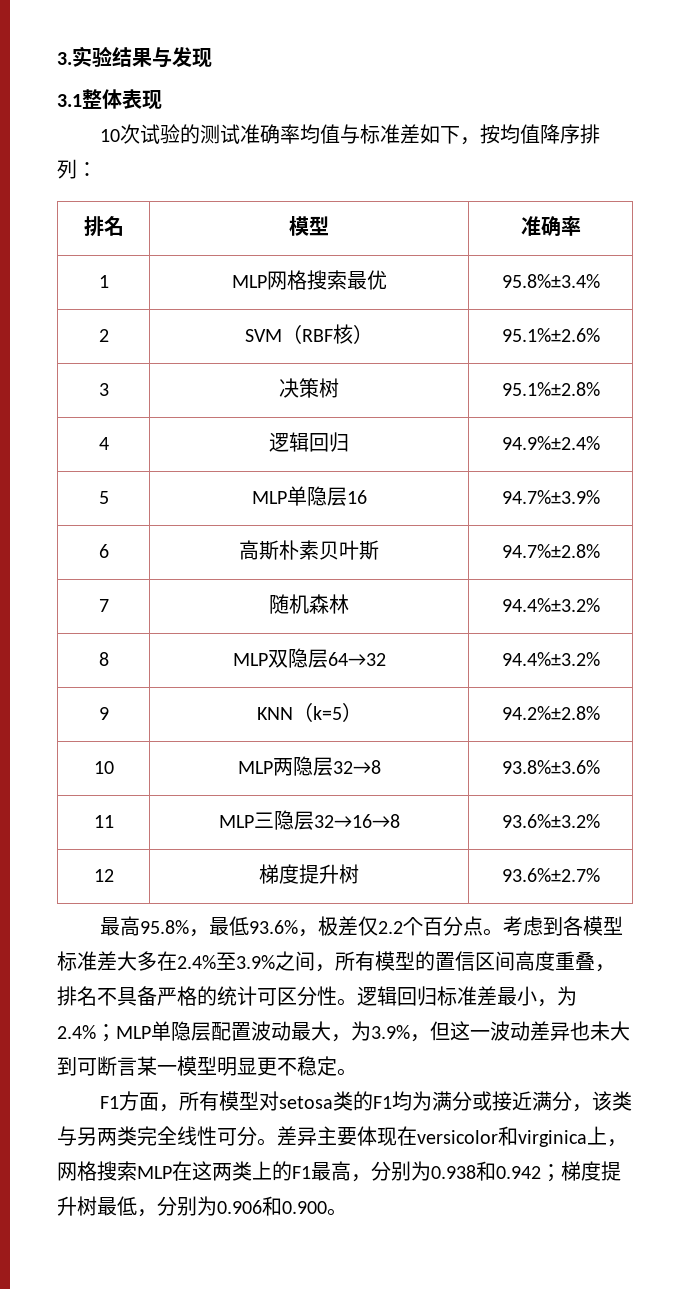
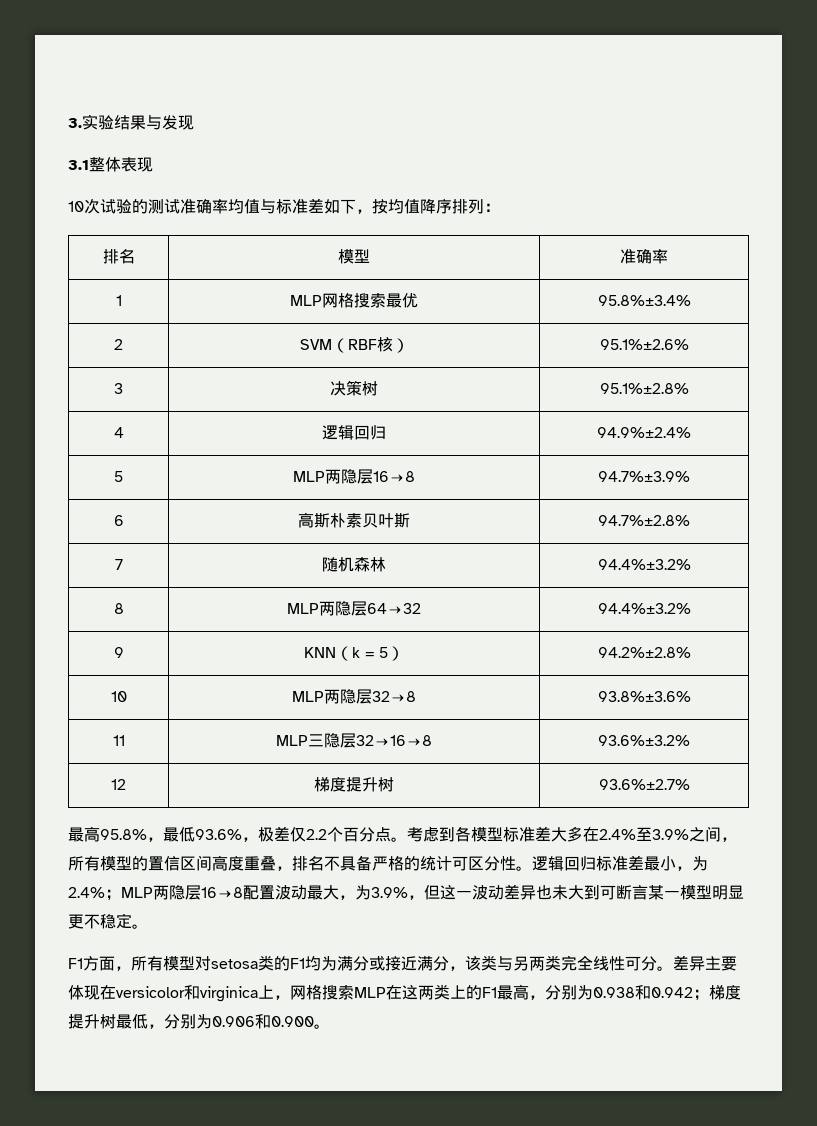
[286,486,367,506] 单隐层16 -> [325,469,415,484] 两隐层16→8
[267,649,288,668] 双 -> [319,601,335,616] 两
[312,706,342,720] k=5 -> [352,647,388,658] k = 5
[151,1021,211,1041] 单隐层 -> [153,885,243,900] 两隐层16→8

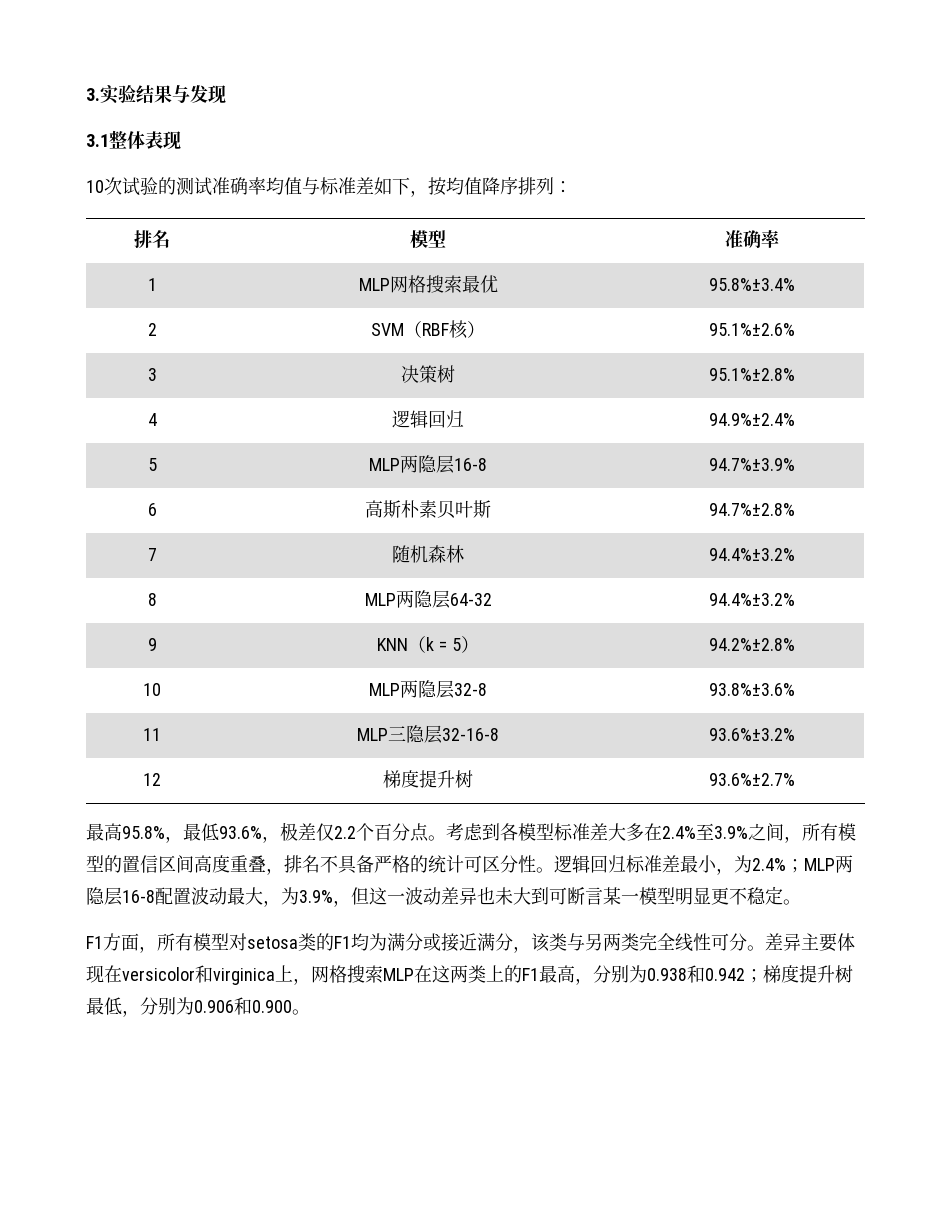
[372,471,415,482] 16→8 -> [454,458,487,471] 16-8
[366,603,421,614] 64→32 -> [449,593,492,606] 64-32
[371,691,416,702] 32→8 -> [454,683,487,696] 32-8
[355,735,432,746] 32→16→8 -> [442,728,499,741] 32-16-8
[201,887,243,898] 16→8 -> [122,890,155,903] 16-8

